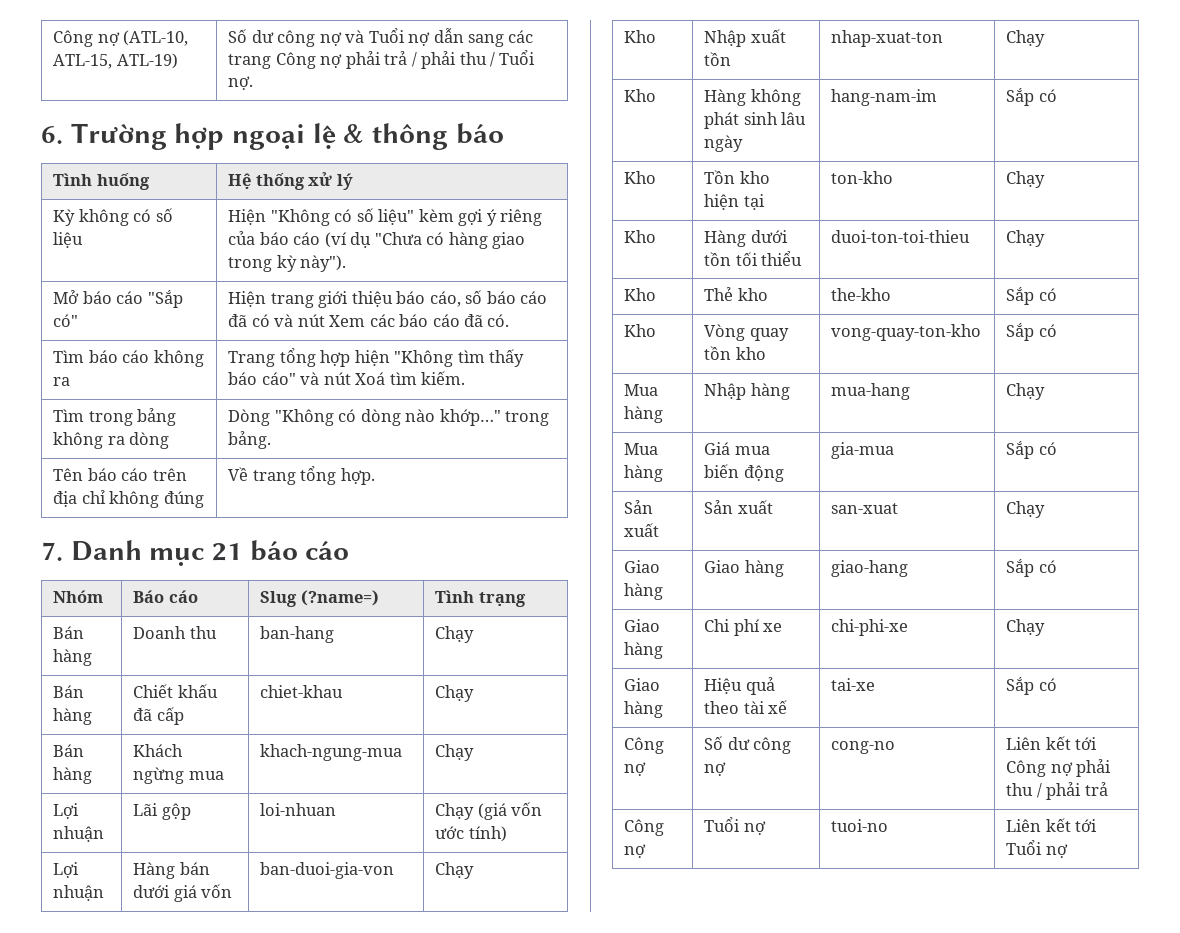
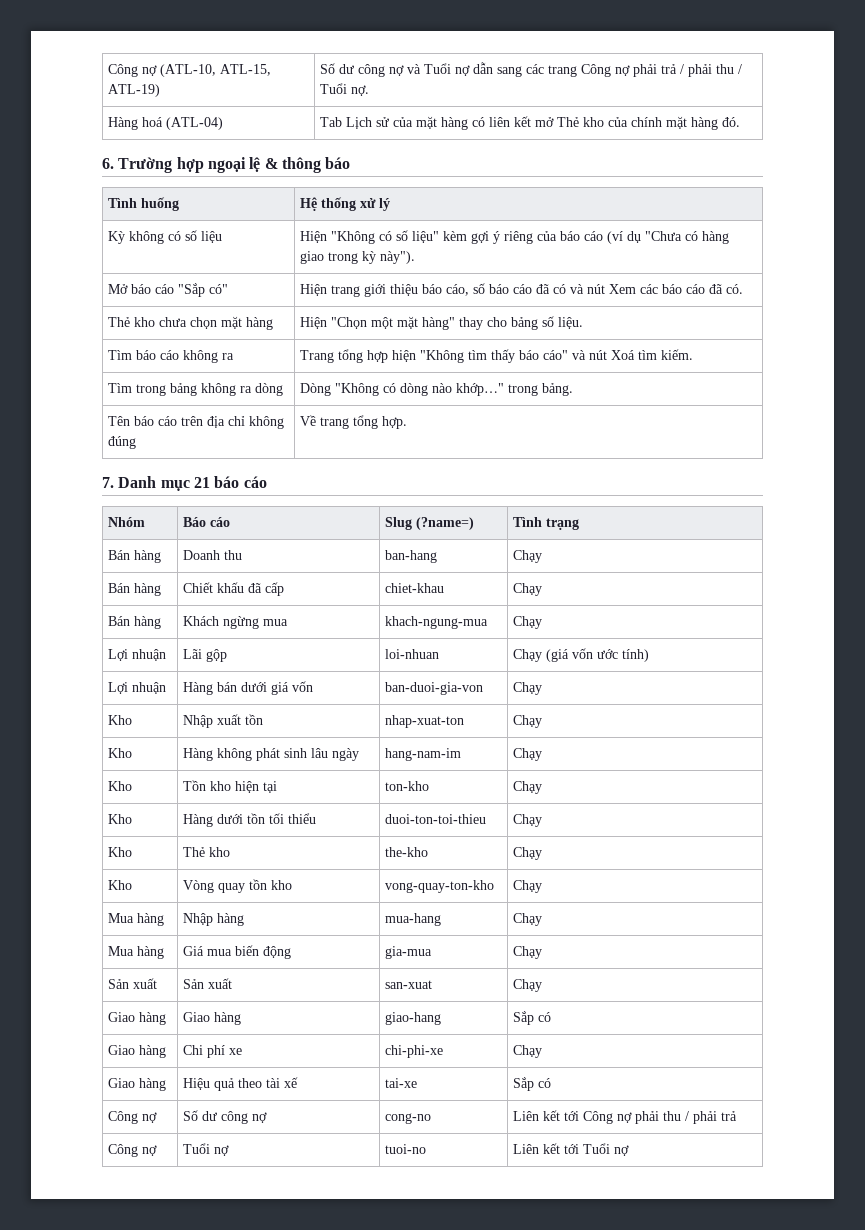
(254, 83) none -> [108,117,224,130] [320,116,741,130] // Hàng hoá (ATL-04) | Tab Lịch sử của mặt hàng có liên kết mở Thẻ kho của chính mặt hàng đó.
(510, 320) none -> [108,316,274,330] [300,316,584,330] // Thẻ kho chưa chọn mặt hàng | Hiện "Chọn một mặt hàng" thay cho bảng số liệu.
[1006,88,1057,106] Sắp có -> [513,748,543,761] Chạy
[1006,287,1057,305] Sắp có -> [513,847,543,860] Chạy
[1006,323,1057,341] Sắp có -> [513,880,543,893] Chạy
[1006,441,1057,459] Sắp có -> [513,946,543,959] Chạy

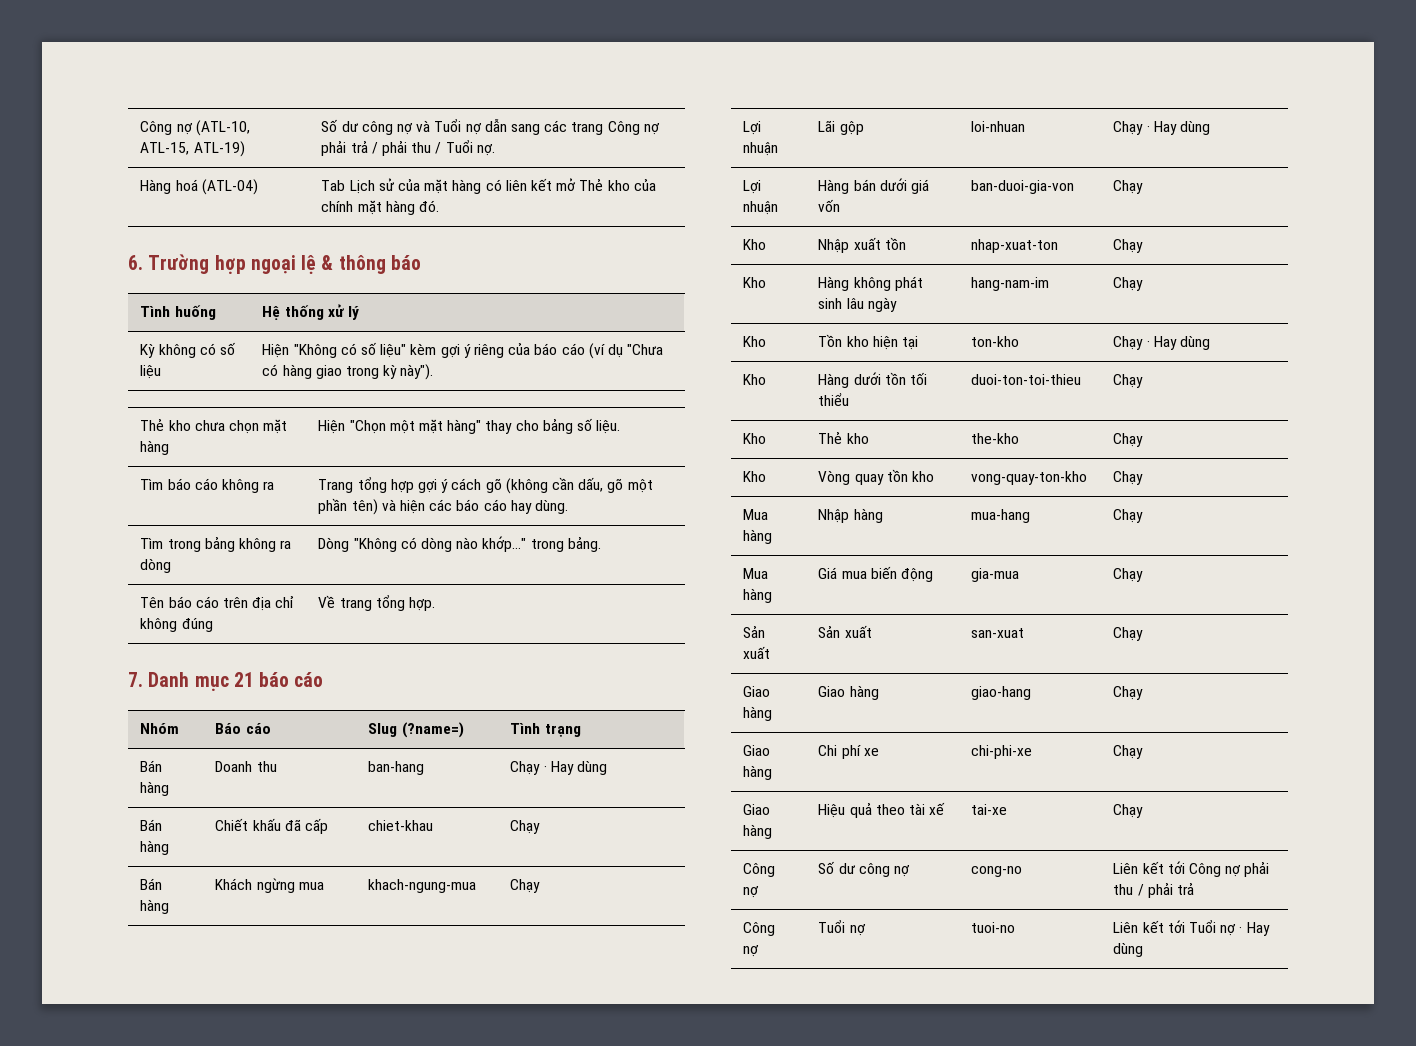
[108,283,229,297] [300,283,744,297] // Mở báo cáo "Sắp có" | Hiện trang giới thiệu báo cáo, số báo cáo đã có và nút Xem các báo cáo đã có. -> (434, 372) none
[392,349,694,363] hiện "Không tìm thấy báo cáo" và nút Xoá tìm kiếm. -> [418,477,653,494] [318,498,568,515] gợi ý cách gõ (không cần dấu, gõ một phần tên) và hiện các báo cáo hay dùng.
(543, 556) none -> [543,761,608,775] · Hay dùng
[546,648,650,662] (giá vốn ước tính) -> [1146,121,1211,135] · Hay dùng
(543, 787) none -> [1146,336,1211,350] · Hay dùng
[513,1011,552,1025] Sắp có -> [1113,686,1144,700] Chạy
[513,1077,552,1091] Sắp có -> [1113,804,1144,818] Chạy
(630, 1150) none -> [1239,922,1270,936] [1113,943,1144,957] · Hay dùng

